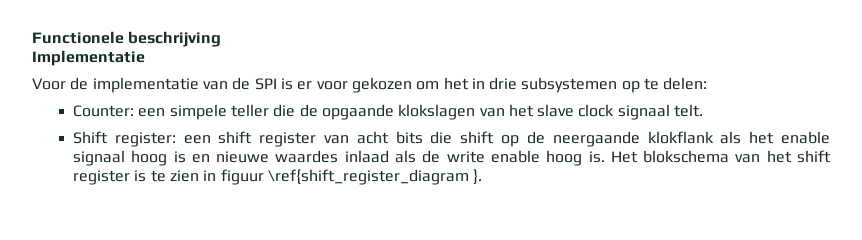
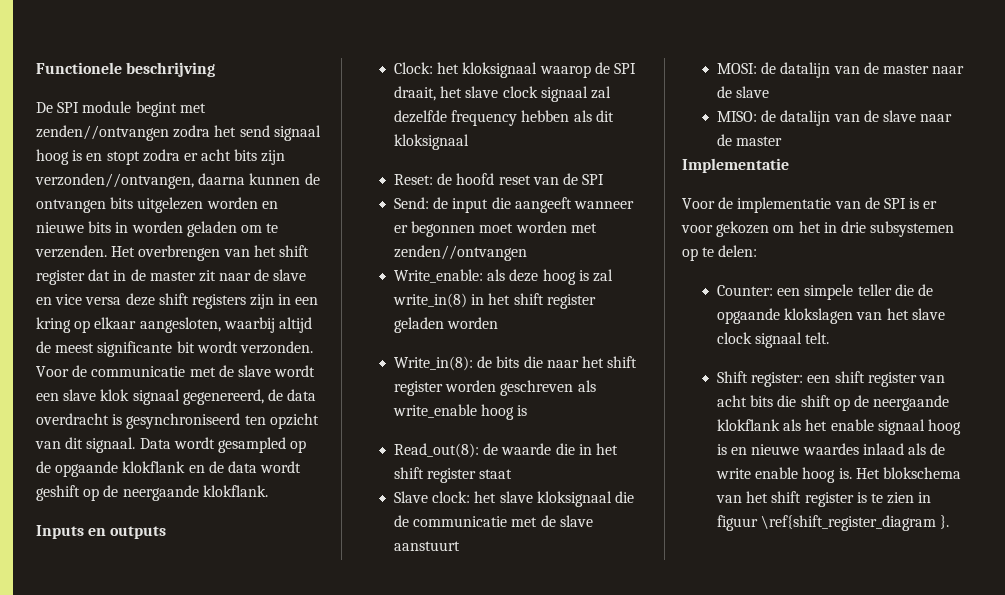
(222, 39) none -> [36,101,206,117] [36,125,321,141] [36,149,286,165] [35,173,320,189] [36,197,278,213] [36,221,279,237] [35,245,309,261] [36,269,307,285] [36,293,319,309] [36,317,312,333] [36,341,313,357] [36,365,316,377] [36,389,317,405] [36,413,319,429] [35,437,307,453] [36,461,302,477] [36,485,268,501] [36,525,167,539] [394,62,636,78] [394,86,611,102] [394,110,614,126] [394,134,470,150] [394,173,605,185] [394,197,634,213] [394,221,597,237] [394,245,528,261] [394,269,613,285] [393,293,596,309] [394,317,499,333] [394,356,638,371] [394,380,596,396] [393,404,528,420] [394,443,618,458] [394,467,513,483] [394,491,634,507] [394,515,593,527] [394,541,461,551] [717,62,965,78] [717,86,770,98] [717,110,953,126] [717,134,783,146] // De SPI module begint met zenden//ontvangen zodra het send signaal hoog is en stopt zodra er acht bits zijn verzonden//ontvangen, daarna kunnen de ontvangen bits uitgelezen worden en nieuwe bits in worden geladen om te verzenden. Het overbrengen van het shift register dat in de master zit naar de slave en vice versa deze shift registers zijn in een kring op elkaar aangesloten, waarbij altijd de meest significante bit wordt verzonden. Voor de communicatie met de slave wordt een slave klok signaal gegenereerd, de data overdracht is gesynchroniseerd ten opzicht van dit signaal. Data wordt gesampled op de opgaande klokflank en de data wordt geshift op de neergaande klokflank. // Inputs en outputs // Clock: het kloksignaal waarop de SPI draait, het slave clock signaal zal dezelfde frequency hebben als dit kloksignaal // Reset: de hoofd reset van de SPI // Send: de input die aangeeft wanneer er begonnen moet worden met zenden//ontvangen // Write_enable: als deze hoog is zal write_in(8) in het shift register geladen worden // Write_in(8): de bits die naar het shift register worden geschreven als write_enable hoog is // Read_out(8): de waarde die in het shift register staat // Slave clock: het slave kloksignaal die de communicatie met de slave aanstuurt // MOSI: de datalijn van de master naar de slave // MISO: de datalijn van de slave naar de master

